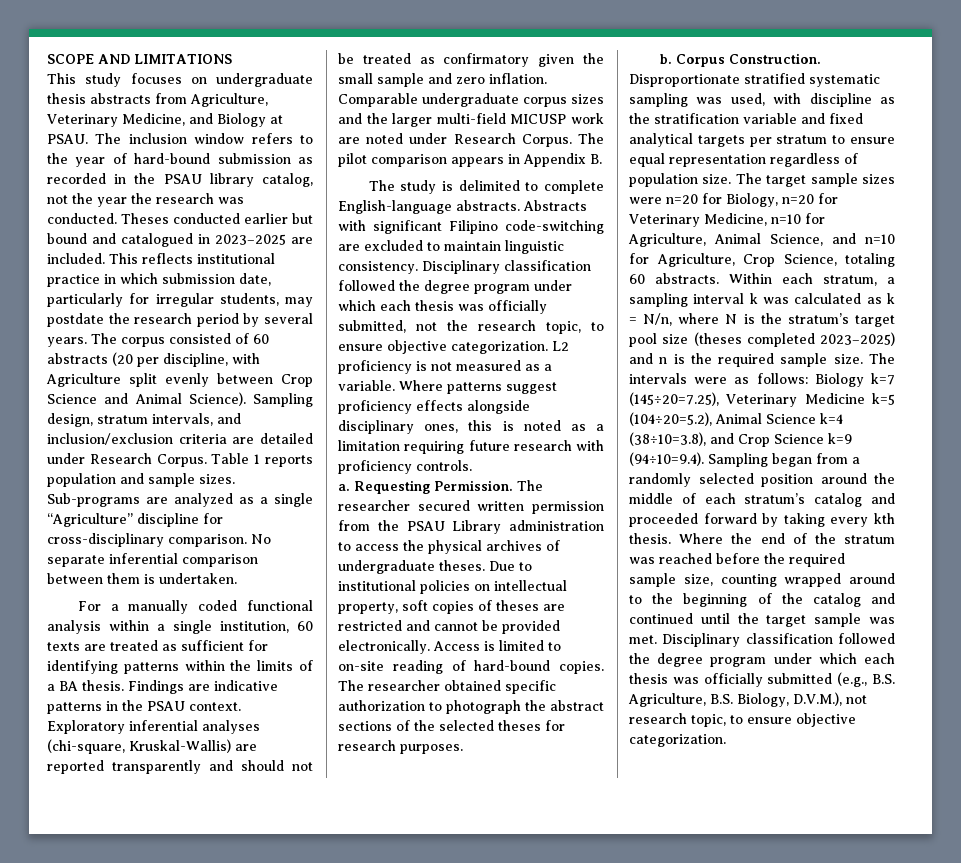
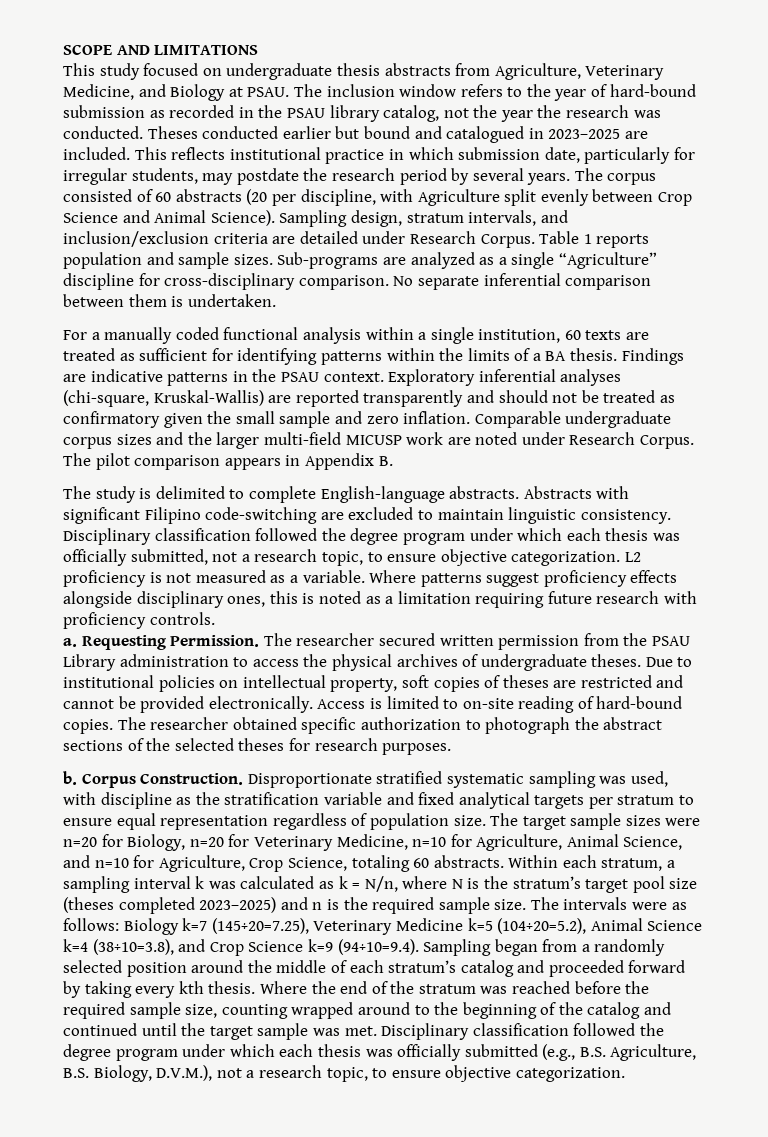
[130,73,182,84] focuses -> [143,63,199,76] focused
[447,320,468,331] the -> [241,554,250,562] a
(867, 699) none -> [246,1070,255,1078] a

